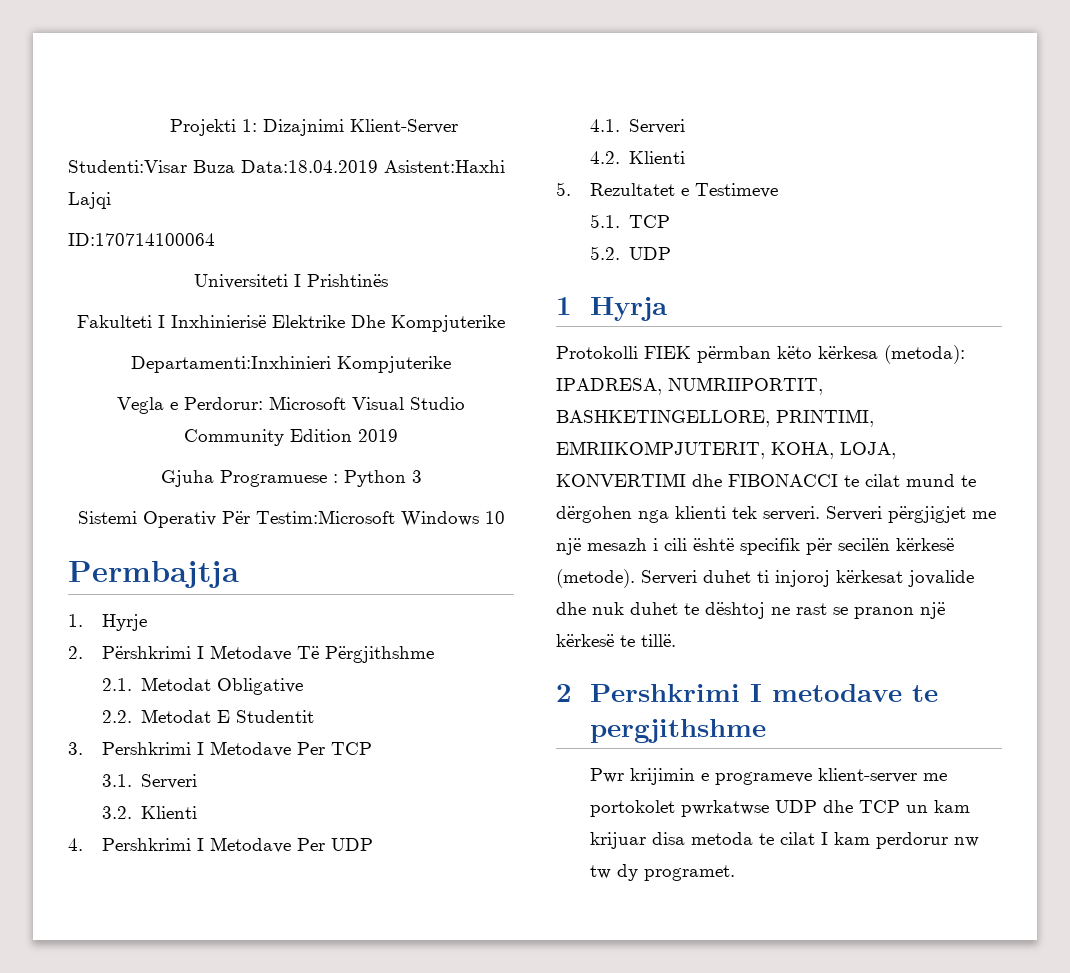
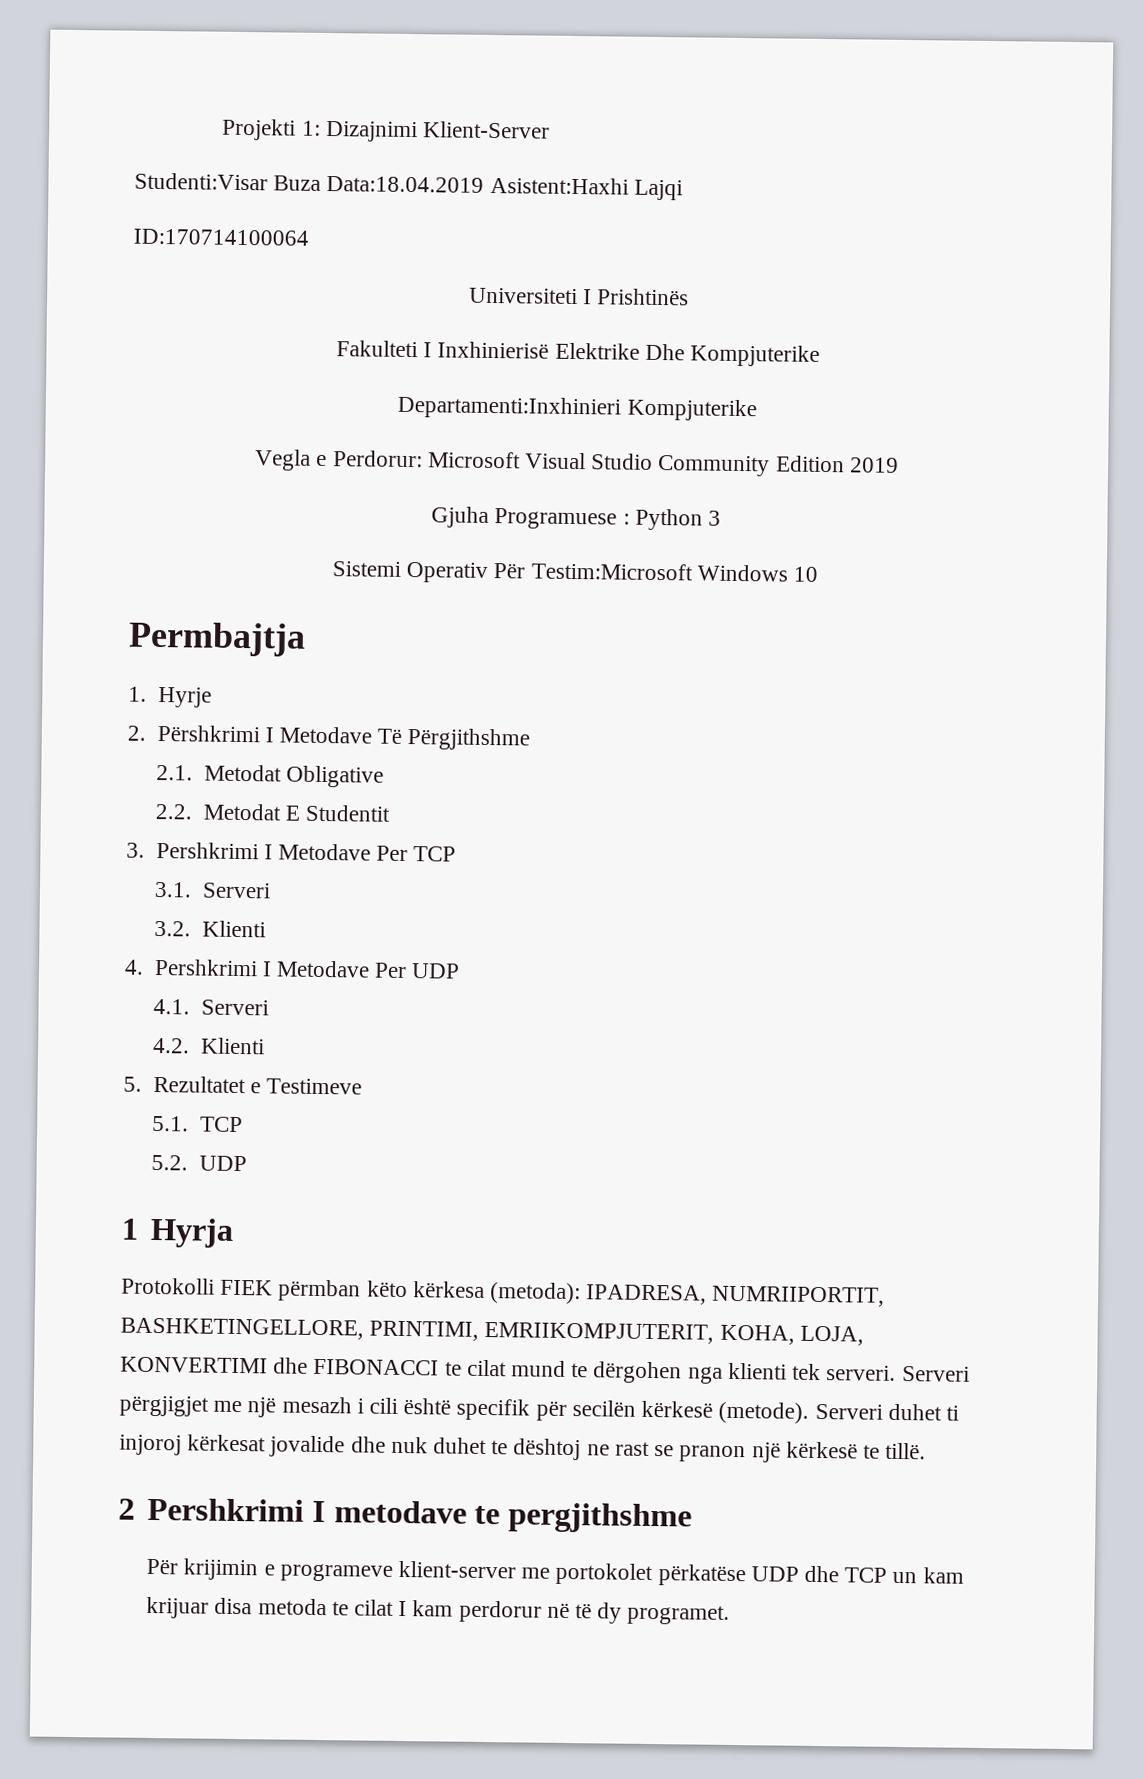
[589,768,624,783] Pwr -> [146,1558,179,1575] Për
[680,800,769,817] pwrkatwse -> [657,1564,746,1587] përkatëse
[953,837,979,847] [589,865,611,879] nw tw -> [546,1602,593,1619] në të

